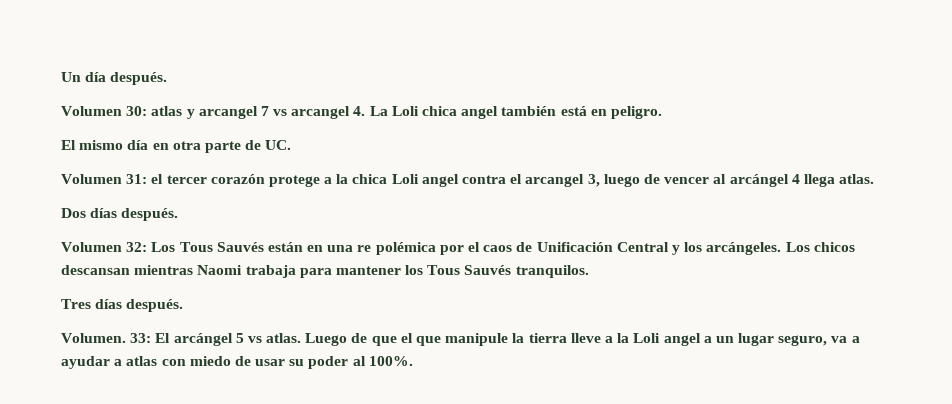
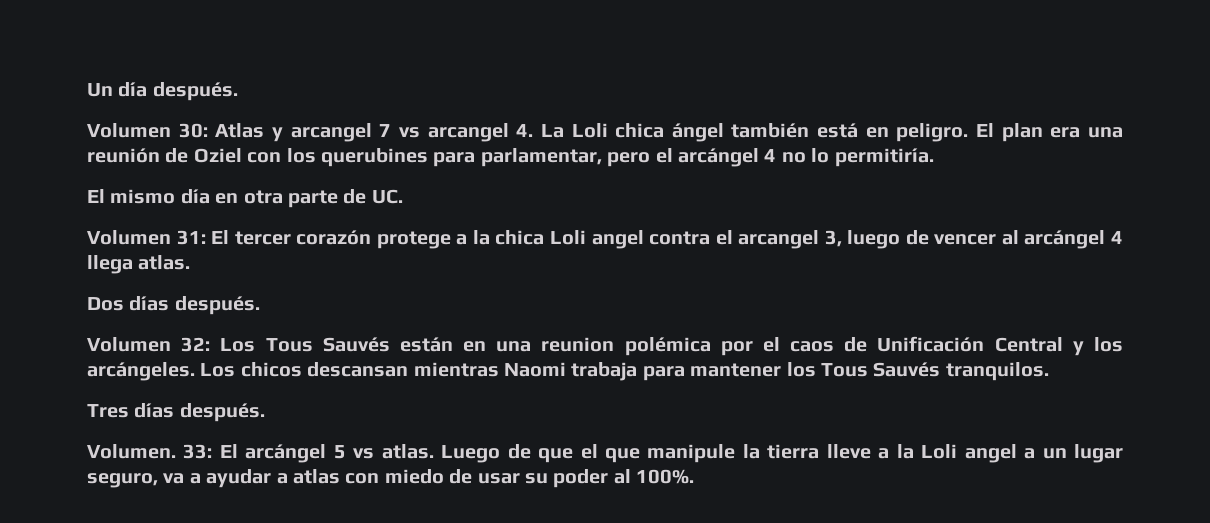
[151,106,183,116] atlas -> [215,123,265,138] Atlas
[461,106,499,119] angel -> [671,123,724,142] ángel
(662, 112) none -> [976,123,1123,142] [87,148,934,167] El plan era una reunión de Oziel con los querubines para parlamentar, pero el arcángel 4 no lo permitiría.
[151,174,164,184] el -> [211,230,230,244] El
[357,245,372,252] re -> [541,337,615,352] reunion

